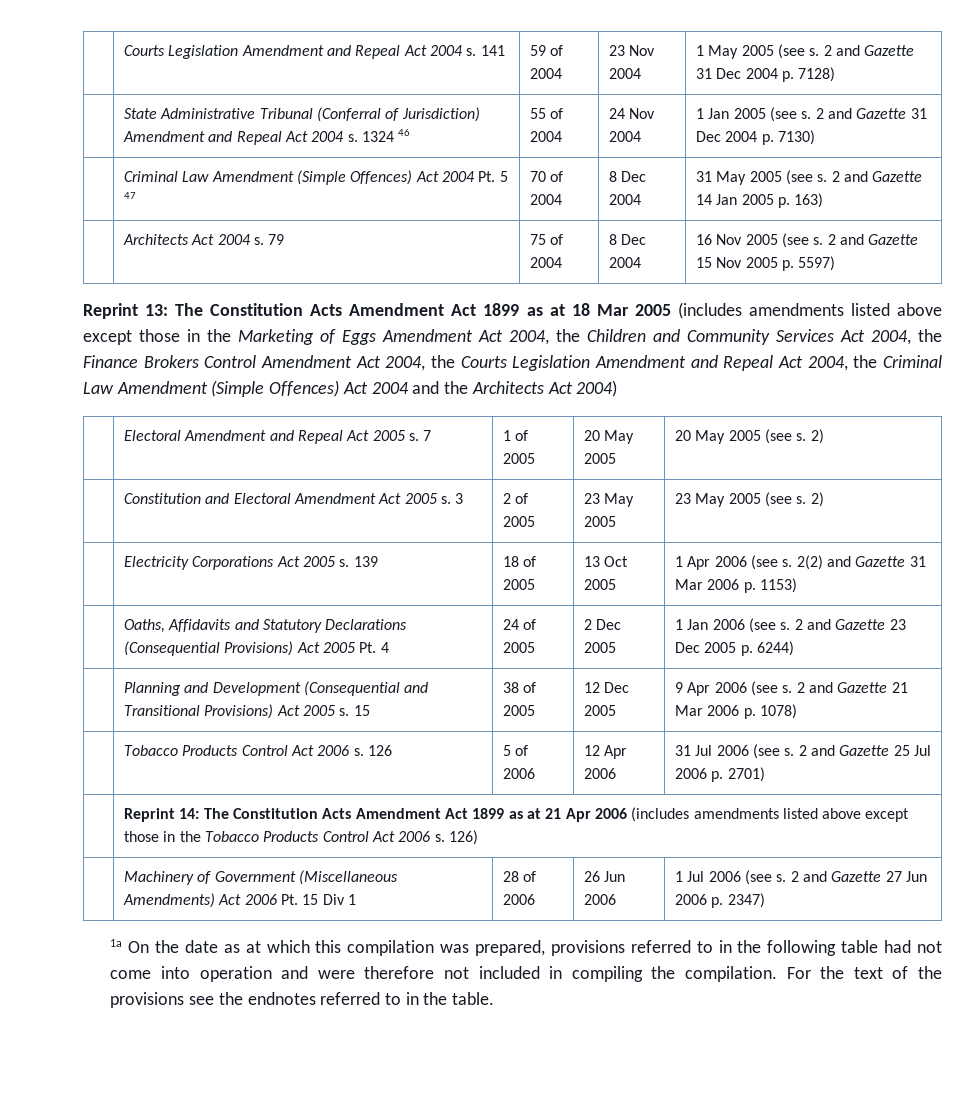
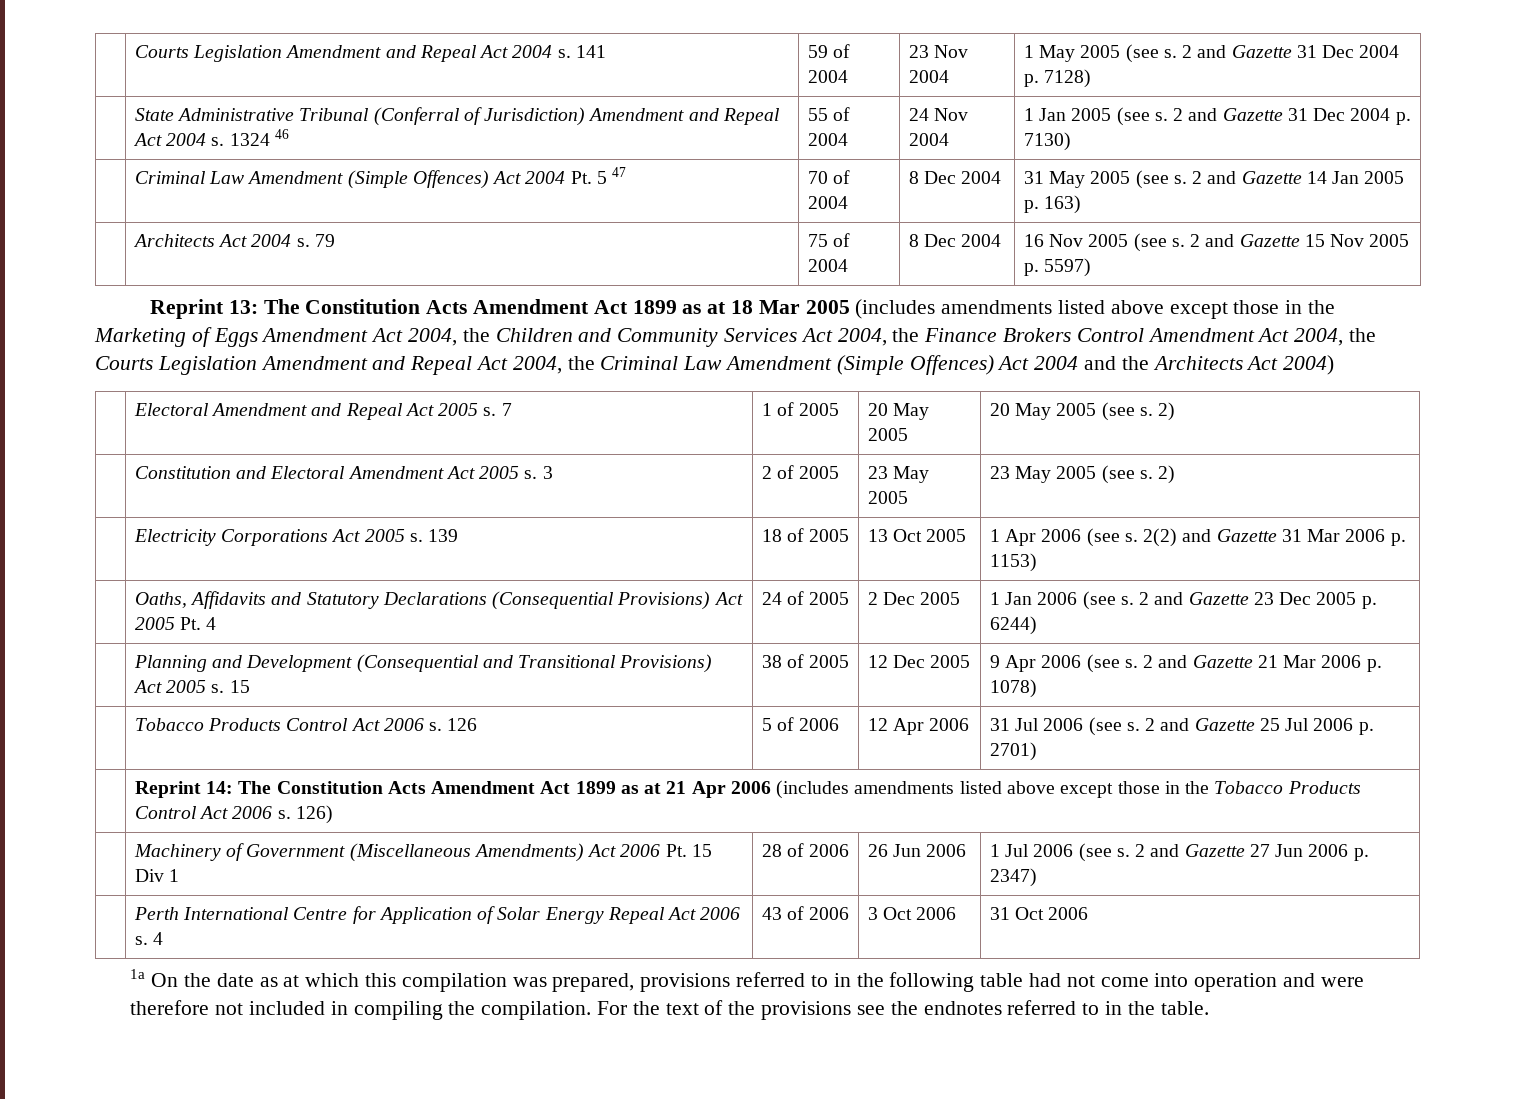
(765, 900) none -> [133,906,741,924] [134,932,163,945] [761,906,850,920] [867,907,957,920] [989,907,1089,920] // | Perth International Centre for Application of Solar Energy Repeal Act 2006 s. 4 | 43 of 2006 | 3 Oct 2006 | 31 Oct 2006

